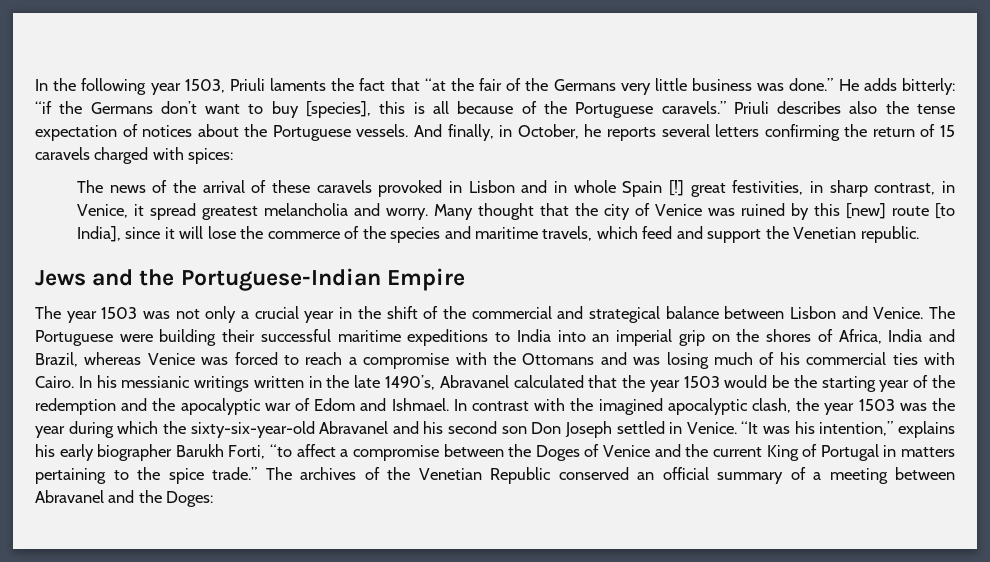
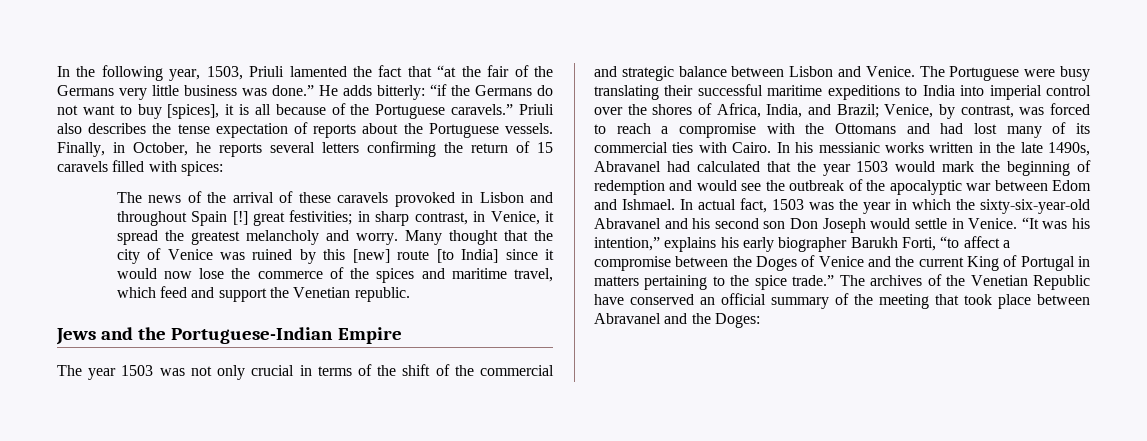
[150,83,181,95] year -> [169,69,201,81] year,
[270,78,327,91] laments -> [289,66,347,77] lamented
[160,101,197,114] don’t -> [537,85,553,96] [57,105,78,115] do not
[306,101,406,118] [species], this -> [167,104,235,119] [spices], it
[777,101,878,114] describes also -> [57,123,147,134] also describes
[142,125,193,137] notices -> [313,124,357,138] reports
[414,124,494,141] And finally, -> [57,142,105,157] Finally,
[94,147,149,164] charged -> [112,160,145,172] filled
[553,180,616,193] in whole -> [116,211,187,226] throughout
[732,180,804,195] festivities, -> [289,210,353,225] festivities;
[201,203,348,220] greatest melancholia -> [164,230,319,245] the greatest melancholy
[76,226,121,242] India], -> [461,249,499,263] India]
[179,226,204,239] will -> [116,268,192,279] would now
[390,227,441,243] species -> [376,268,415,283] spices
[542,226,593,241] travels, -> [514,268,553,282] travel,
[241,306,353,323] a crucial year in -> [251,364,372,376] crucial in terms of
[588,306,660,323] strategical -> [621,66,674,81] strategic
[159,329,217,346] building -> [1060,66,1090,81] [594,85,659,100] busy translating
[592,329,955,346] [35,352,195,367] an imperial grip on the shores of Africa, India and Brazil, whereas Venice -> [989,85,1091,100] [594,103,1014,119] imperial control over the shores of Africa, India, and Brazil; Venice, by contrast,
[633,352,800,369] was losing much of his -> [940,122,1090,138] had lost many of its
[194,376,250,392] writings -> [884,142,924,153] works
[384,375,509,390] 1490’s, Abravanel -> [1048,142,1090,156] [594,161,690,172] 1490s, Abravanel had
[772,375,955,392] [35,398,148,415] be the starting year of the redemption and -> [942,160,1091,176] [594,179,863,195] mark the beginning of redemption and would see the outbreak of
[295,398,311,411] of -> [994,180,1048,191] between
[472,398,855,415] contrast with the imagined apocalyptic clash, the year -> [698,198,767,213] actual fact,
[68,421,114,438] during -> [895,199,907,210] in
[616,421,665,434] settled -> [870,218,947,229] would settle
(551, 475) none -> [594,294,624,305] have
[813,468,888,484] a meeting -> [854,294,1031,309] the meeting that took place

